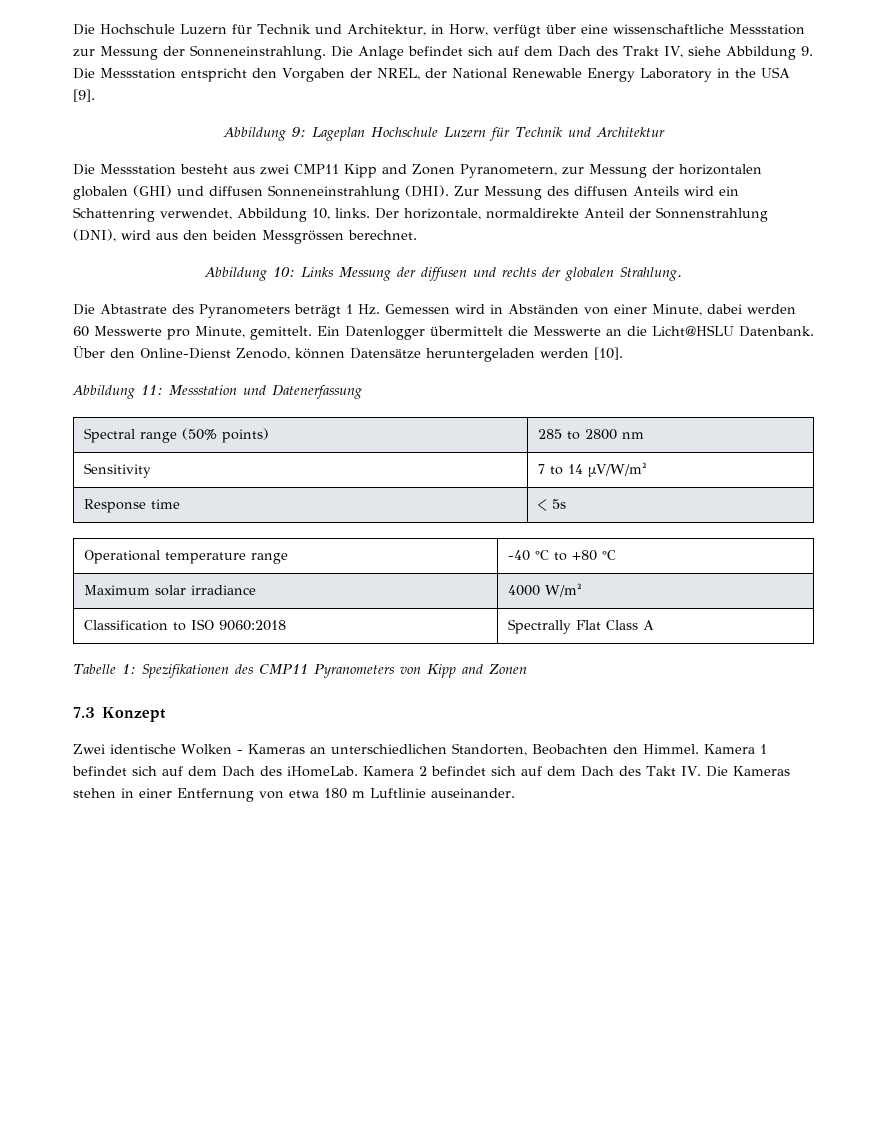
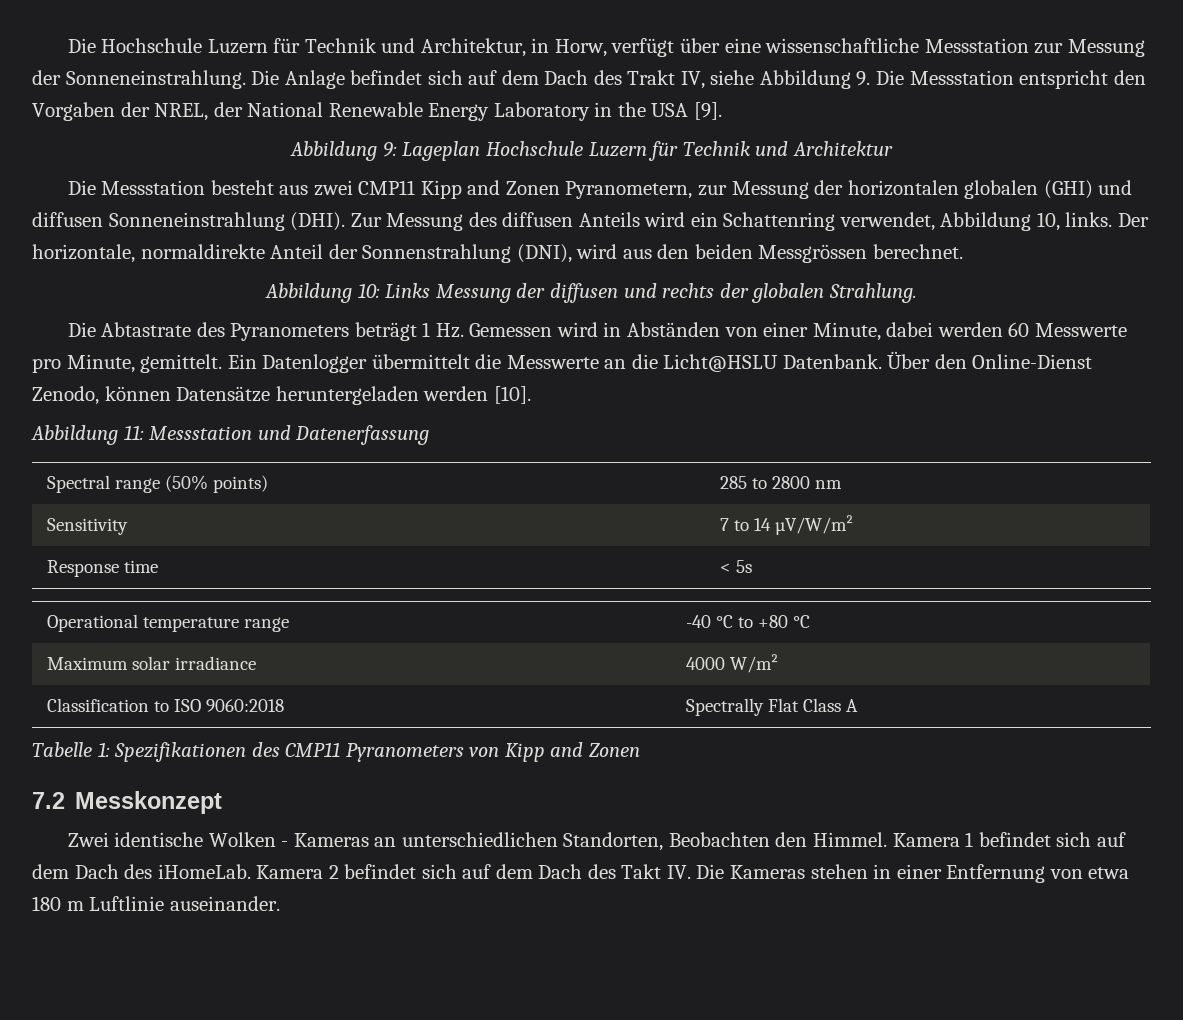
[73,707,167,722] 7.3 Konzept -> [32,791,223,814] 7.2 Messkonzept

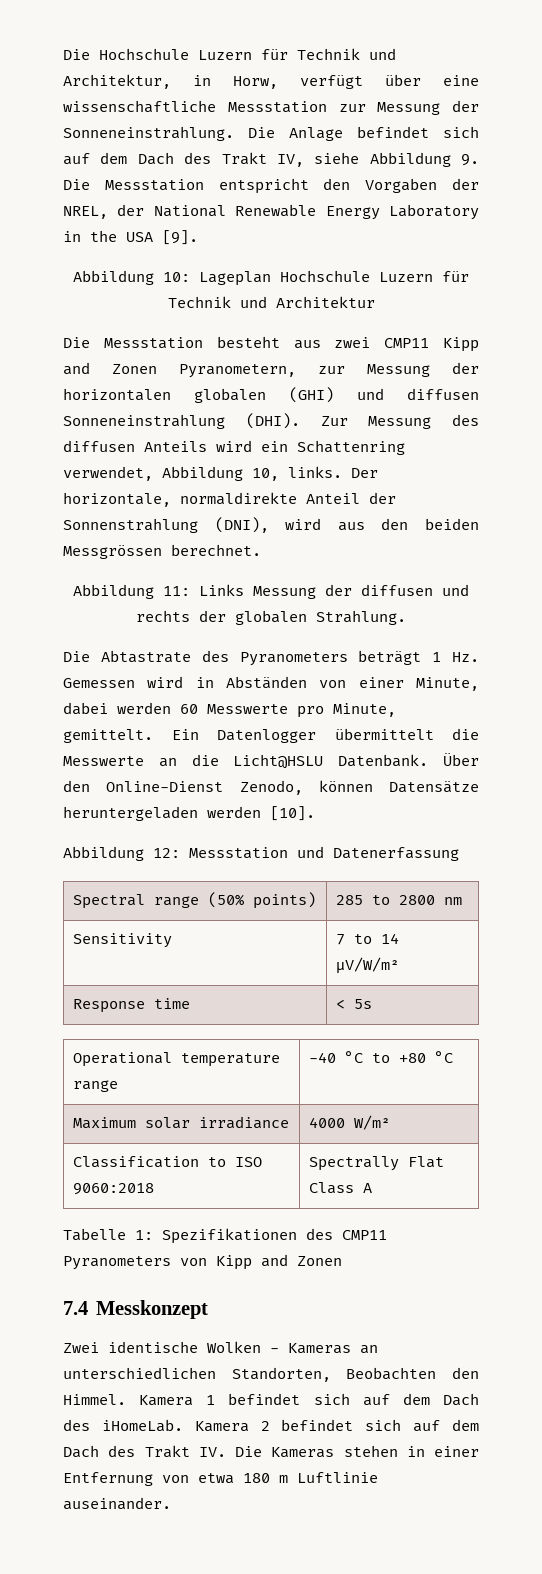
[382,142,397,157] 9: -> [163,272,190,282] 10:
[357,283,380,298] 10: -> [163,586,190,596] 11:
[123,425,144,440] 11: -> [153,848,180,858] 12:
[32,792,65,809] 7.2 -> [63,1301,88,1315] 7.4
[621,864,662,879] Takt -> [144,1445,190,1458] Trakt

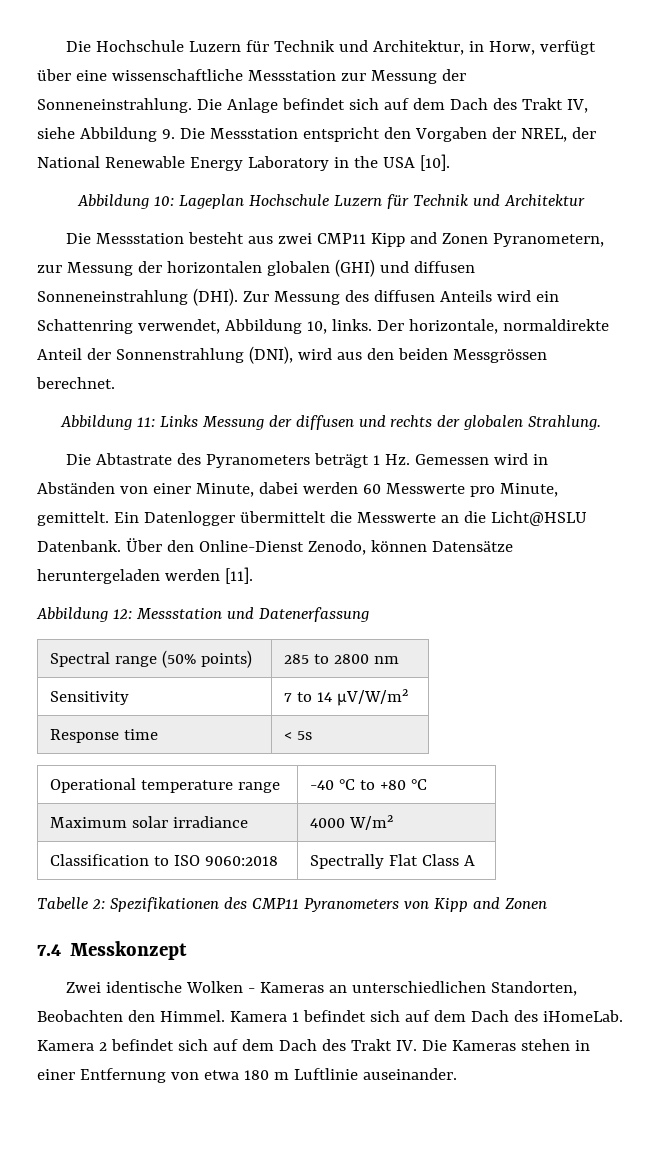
[162,230,198,245] [9]. -> [419,154,450,171] [10].
[270,806,315,821] [10]. -> [224,567,253,584] [11].
[135,1230,153,1240] 1: -> [91,899,105,910] 2:

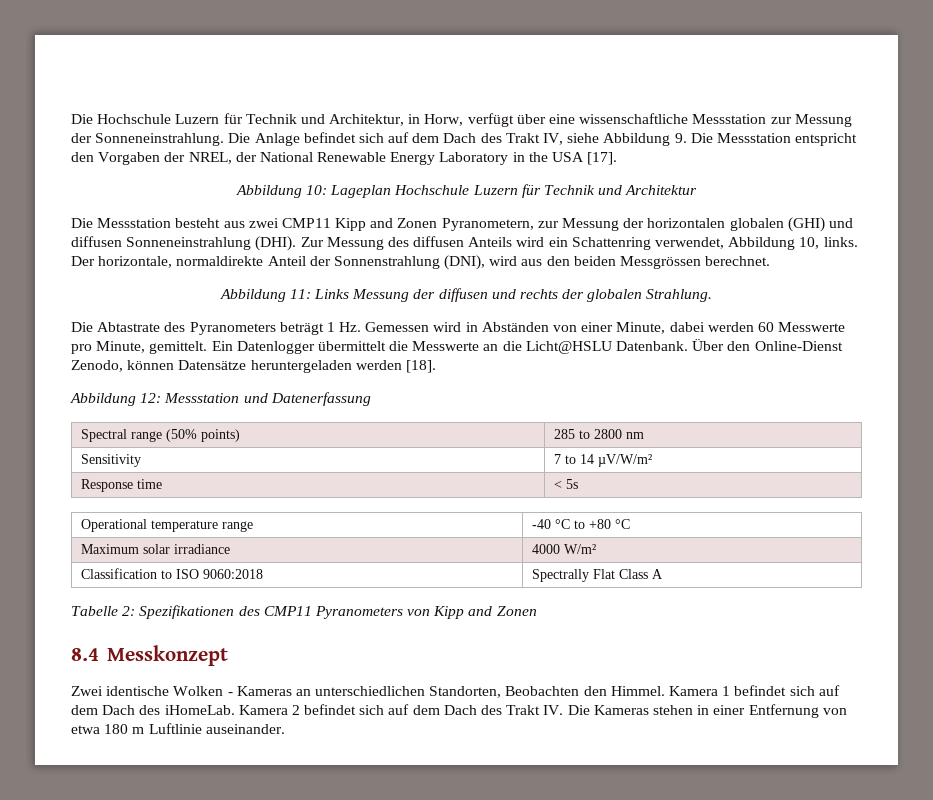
[419,154,450,171] [10]. -> [587,152,618,165] [17].
[224,567,253,584] [11]. -> [405,360,436,373] [18].
[37,944,61,956] 7.4 -> [71,648,99,661] 8.4

